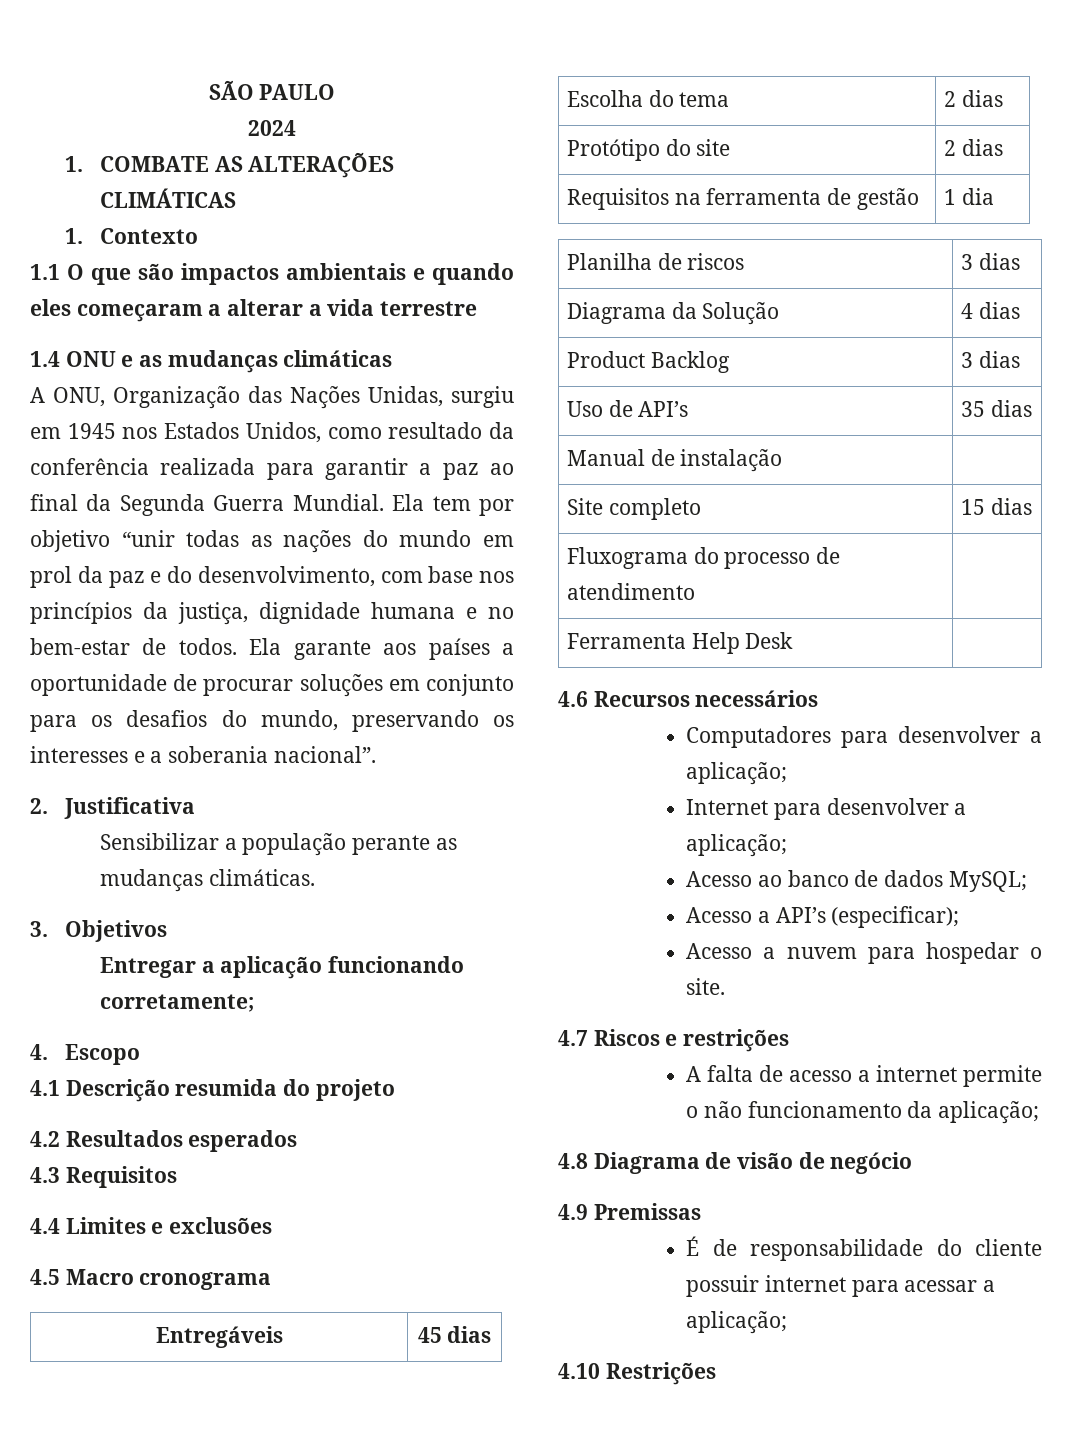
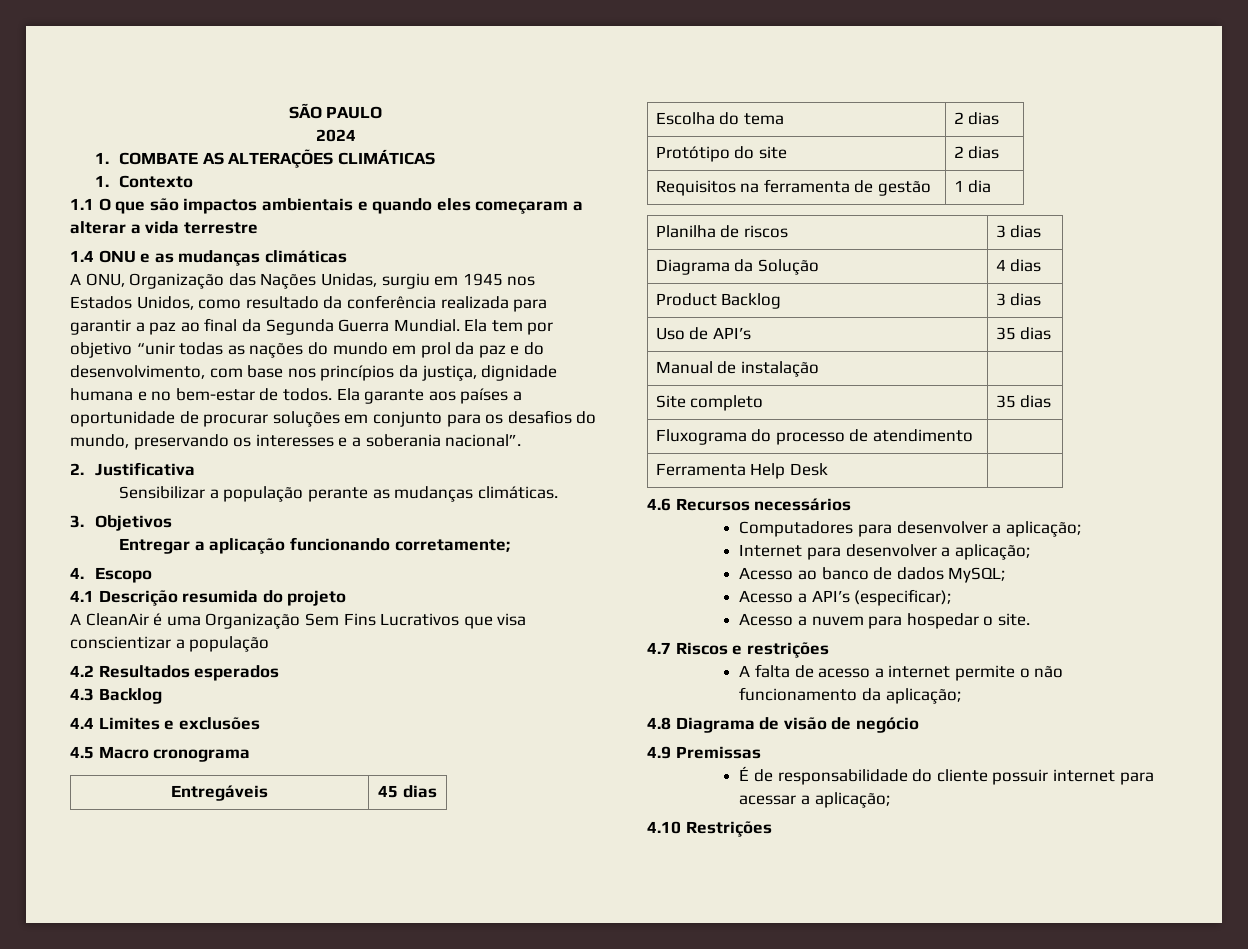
(395, 1090) none -> [70,613,527,629] [70,636,270,652] // A CleanAir é uma Organização Sem Fins Lucrativos que visa conscientizar a população
[65,1166,177,1188] Requisitos -> [98,688,162,704] Backlog
[960,499,985,515] 15 -> [995,395,1016,408] 35

